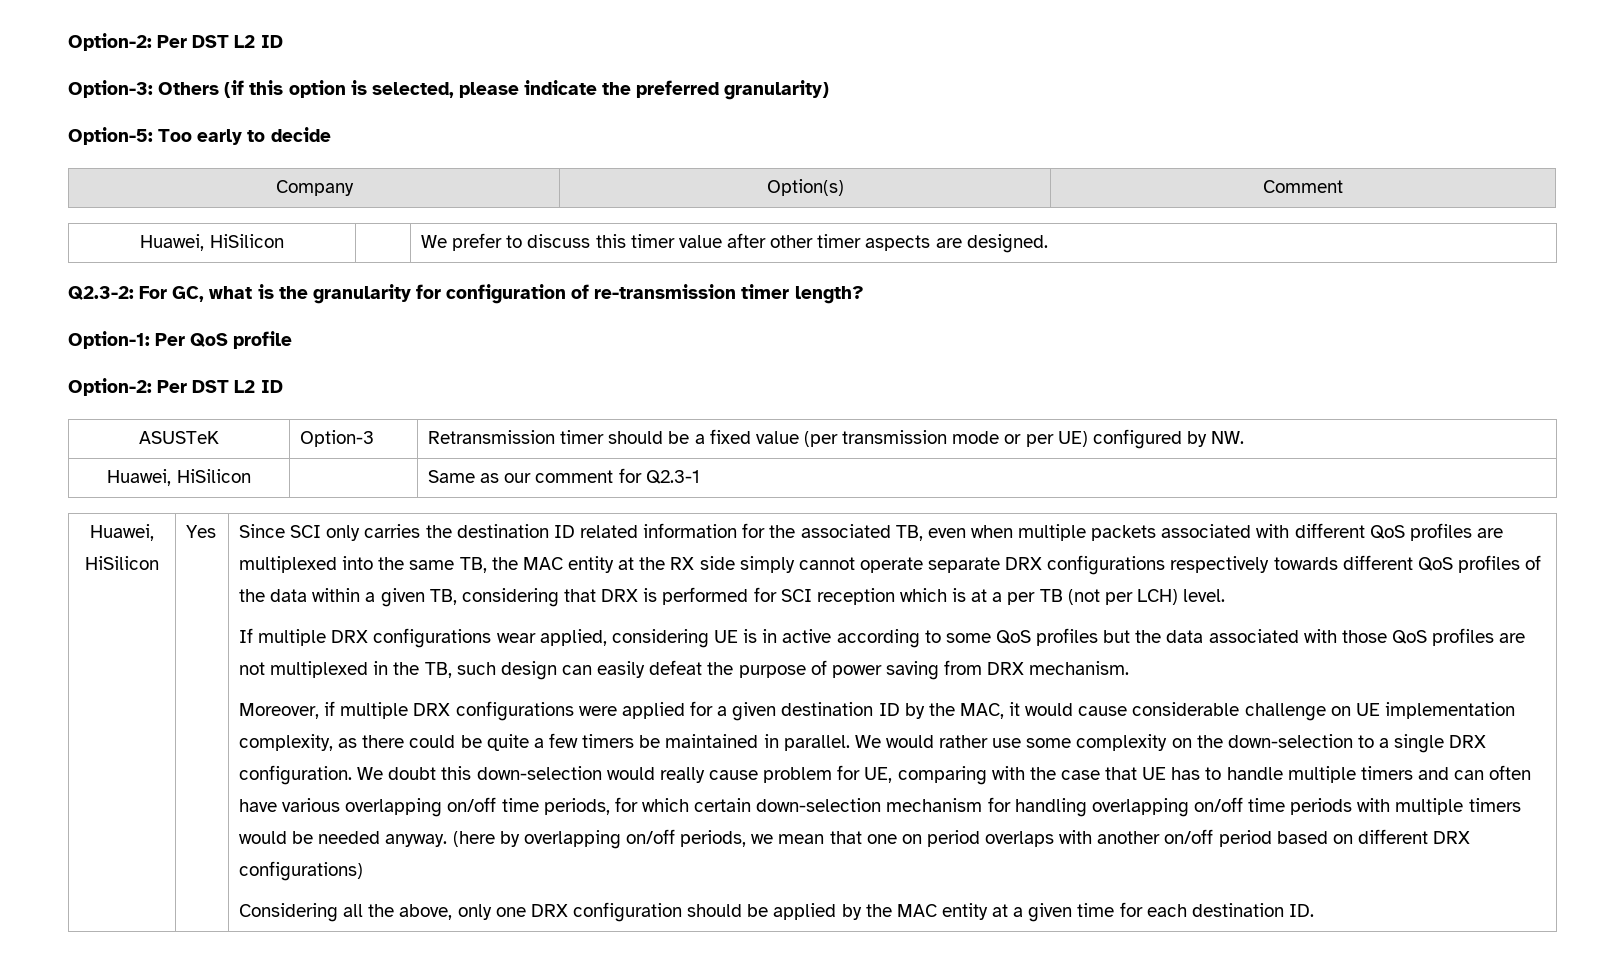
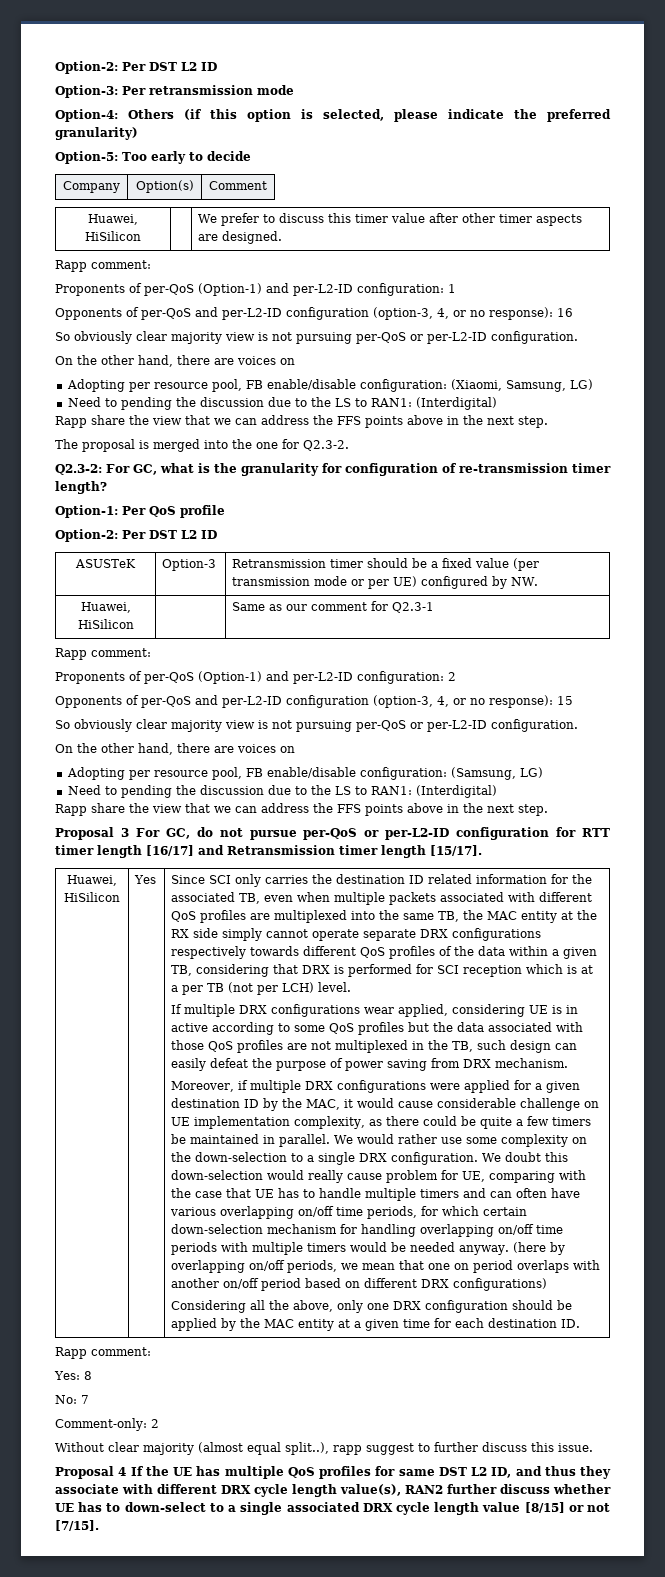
(153, 89) none -> [122,85,294,95] [55,109,118,122] Per retransmission mode // Option-4:
(1048, 243) none -> [55,260,151,272] [55,283,456,296] [55,307,573,320] [55,331,578,344] [55,355,295,367] [66,379,593,392] [67,397,497,410] [55,415,548,428] [55,439,349,452] // Rapp comment: // Proponents of per-QoS (Option-1) and per-L2-ID configuration: 1 // Opponents of per-QoS and per-L2-ID configuration (option-3, 4, or no response): 16 // So obviously clear majority view is not pursuing per-QoS or per-L2-ID configuration. // On the other hand, there are voices on // Adopting per resource pool, FB enable/disable configuration: (Xiaomi, Samsung, LG) // Need to pending the discussion due to the LS to RAN1: (Interdigital) // Rapp share the view that we can address the FFS points above in the next step. // The proposal is merged into the one for Q2.3-2.
(700, 477) none -> [55,648,151,660] [55,671,456,684] [55,695,573,708] [55,719,578,732] [55,743,295,755] [66,767,543,780] [67,785,497,798] [55,803,548,816] [55,827,610,840] [55,845,482,858] // Rapp comment: // Proponents of per-QoS (Option-1) and per-L2-ID configuration: 2 // Opponents of per-QoS and per-L2-ID configuration (option-3, 4, or no response): 15 // So obviously clear majority view is not pursuing per-QoS or per-L2-ID configuration. // On the other hand, there are voices on // Adopting per resource pool, FB enable/disable configuration: (Samsung, LG) // Need to pending the discussion due to the LS to RAN1: (Interdigital) // Rapp share the view that we can address the FFS points above in the next step. // Proposal 3 For GC, do not pursue per-QoS or per-L2-ID configuration for RTT timer length [16/17] and Retransmission timer length [15/17].
(1314, 910) none -> [55,1347,151,1359] [54,1371,92,1380] [55,1395,89,1404] [55,1418,159,1431] [55,1442,593,1455] [55,1466,611,1479] [55,1484,611,1497] [55,1502,610,1515] [55,1520,99,1531] // Rapp comment: // Yes: 8 // No: 7 // Comment-only: 2 // Without clear majority (almost equal split..), rapp suggest to further discuss this issue. // Proposal 4 If the UE has multiple QoS profiles for same DST L2 ID, and thus they associate with different DRX cycle length value(s), RAN2 further discuss whether UE has to down-select to a single associated DRX cycle length value [8/15] or not [7/15].

